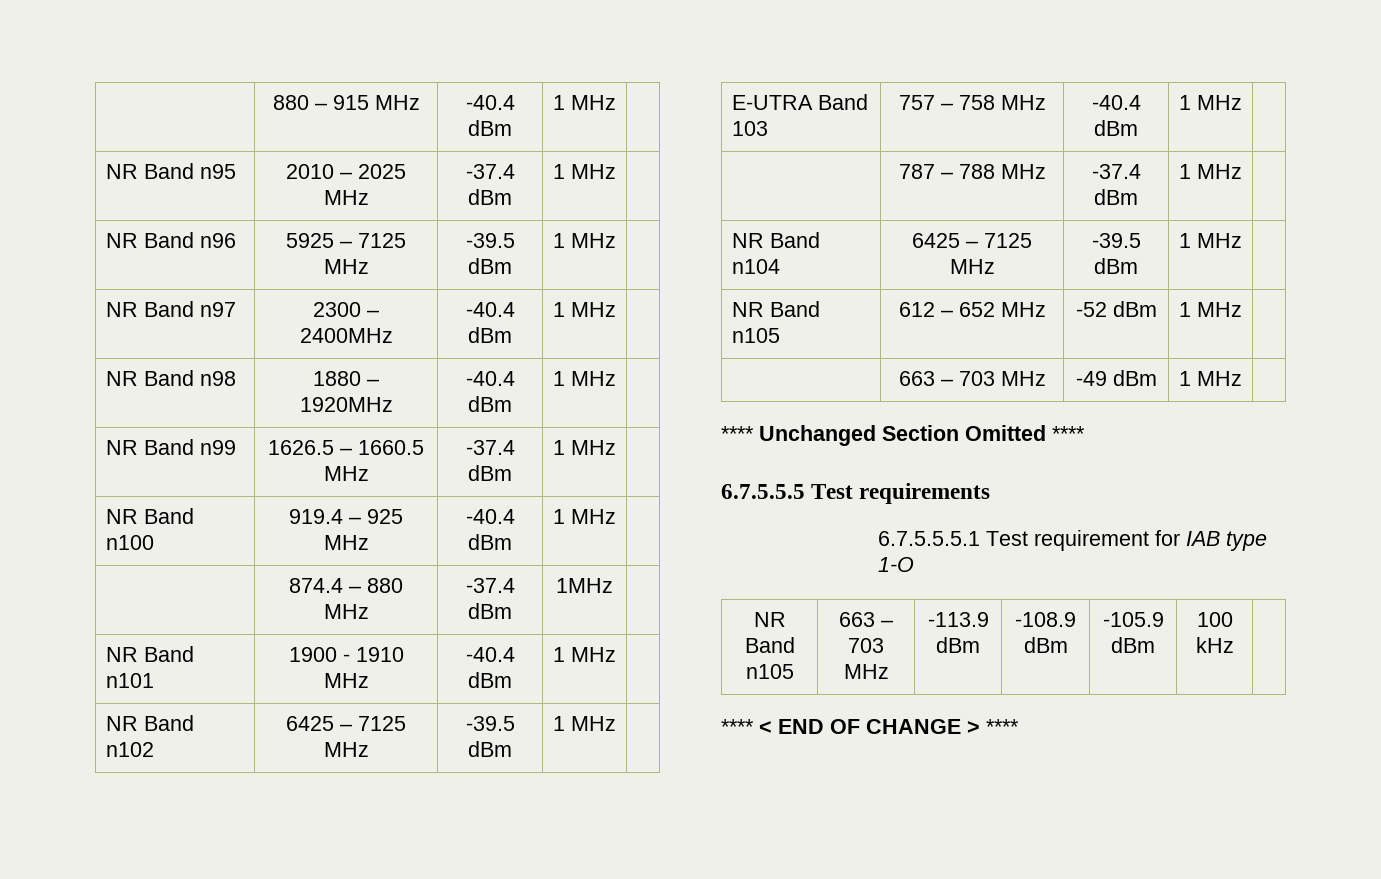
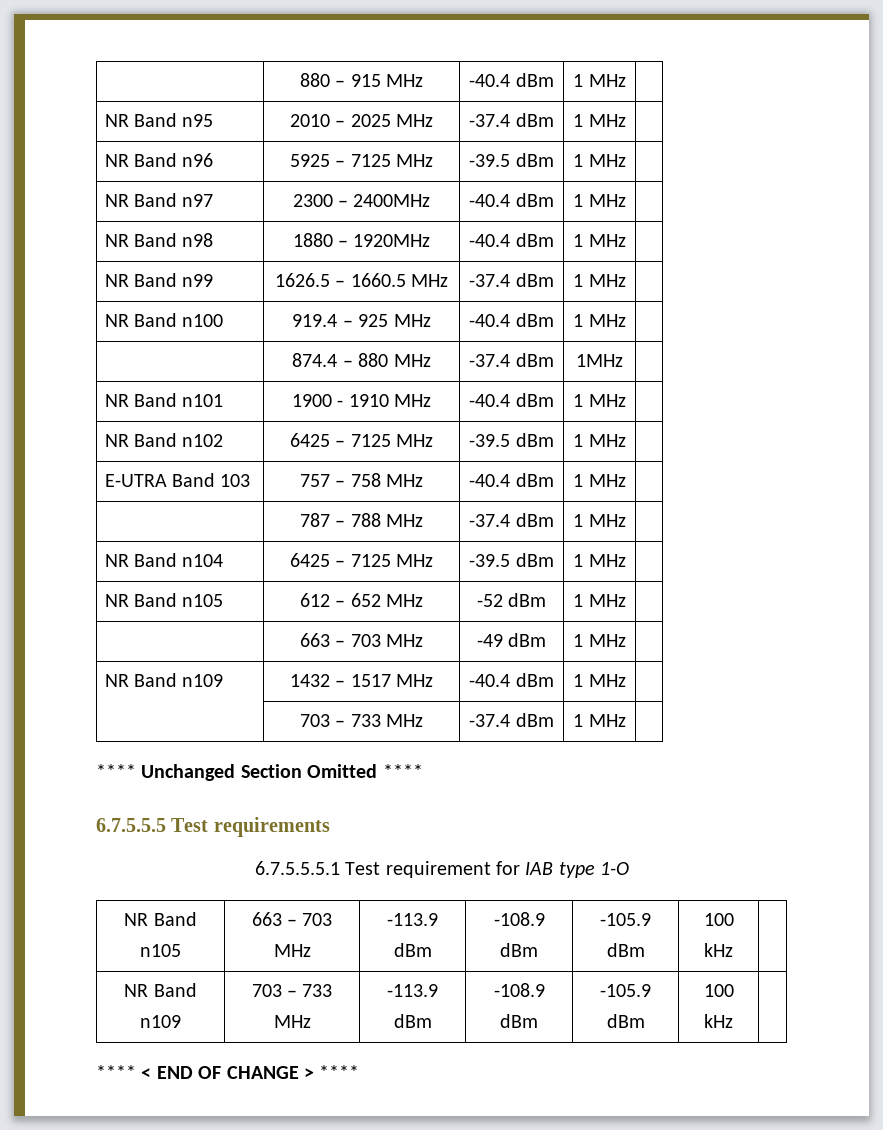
(1242, 378) none -> [104,673,224,687] [289,674,434,687] [469,673,554,687] [573,674,626,687] [299,714,424,727] [469,713,554,727] [573,714,626,727] // NR Band n109 | 1432 – 1517 MHz | -40.4 dBm | 1 MHz | // | 703 – 733 MHz | -37.4 dBm | 1 MHz |
(1234, 645) none -> [124,983,197,997] [140,1015,181,1028] [251,984,333,997] [273,1015,311,1028] [387,984,438,997] [393,1014,432,1028] [493,983,545,997] [500,1014,538,1028] [600,984,651,997] [606,1014,645,1028] [703,984,734,997] [704,1014,733,1028] // NR Band n109 | 703 – 733 MHz | -113.9 dBm | -108.9 dBm | -105.9 dBm | 100 kHz |

